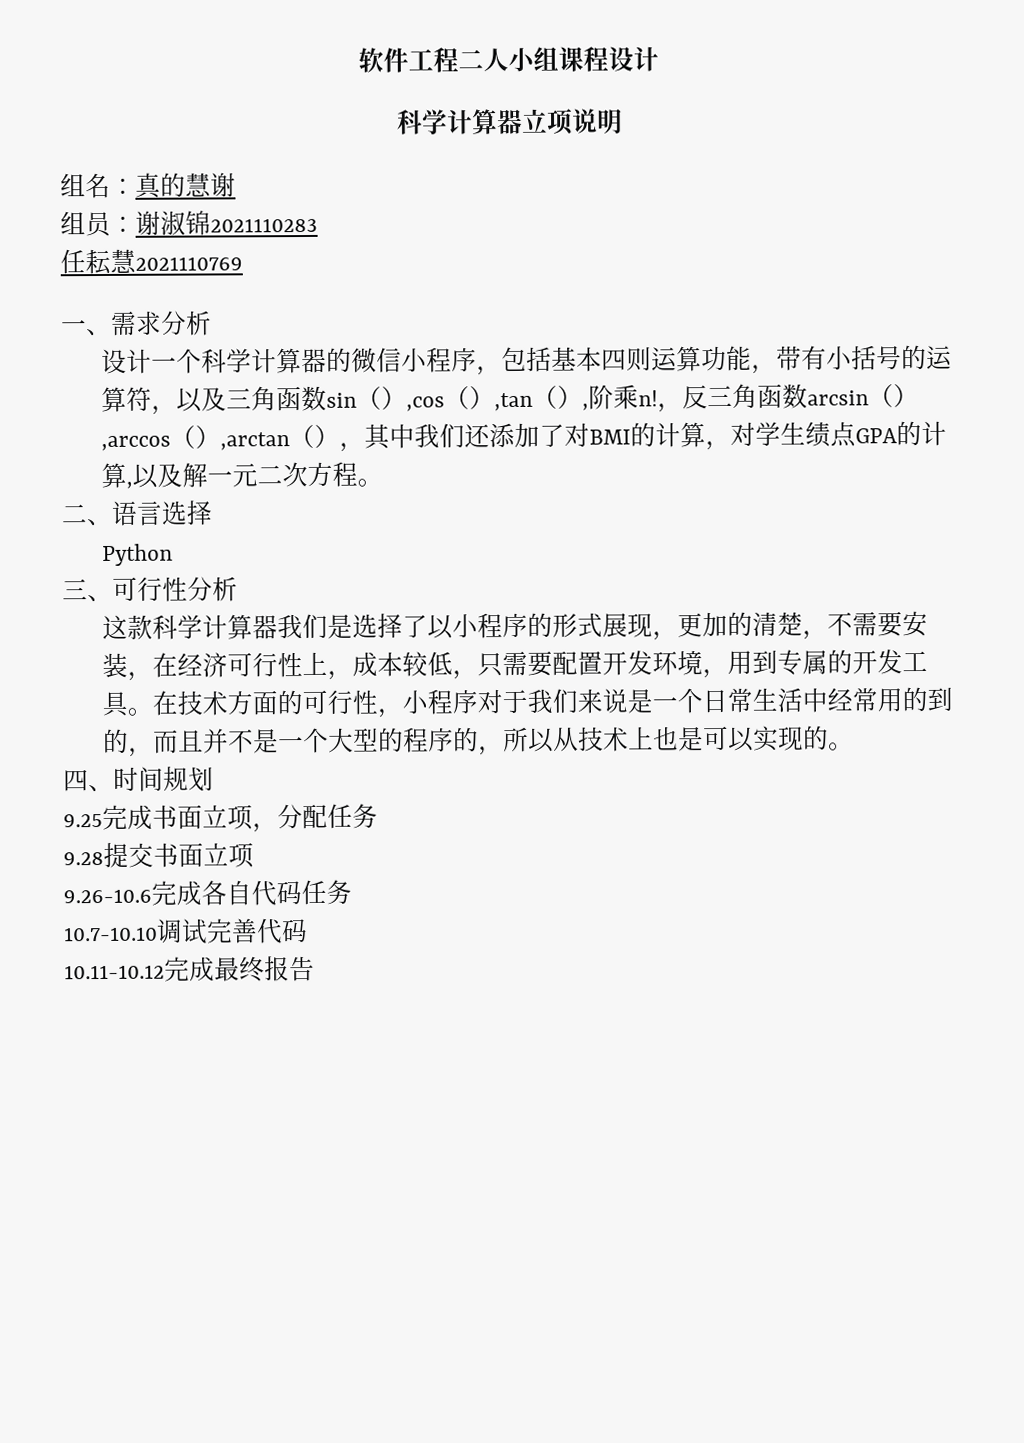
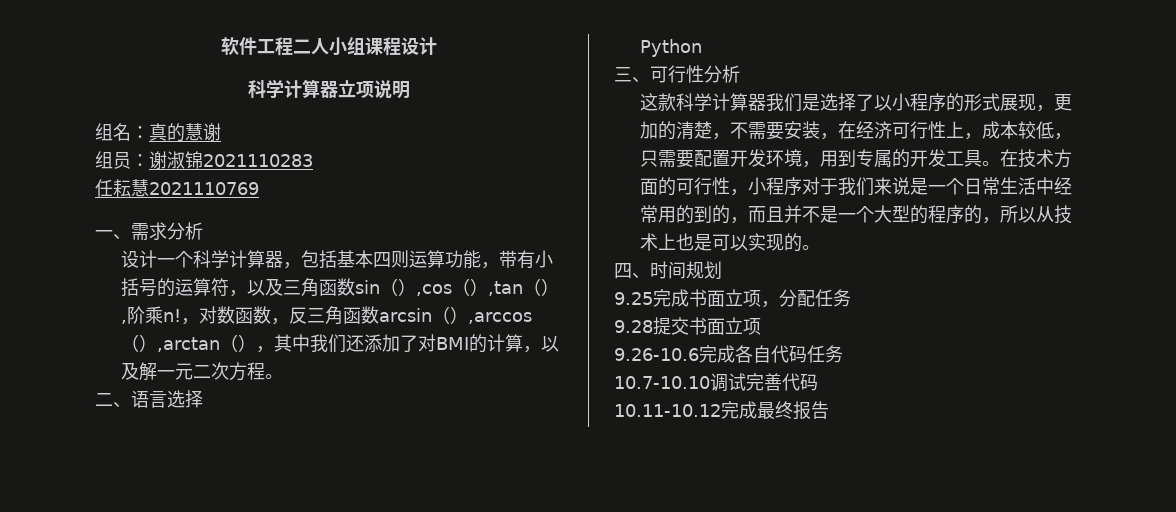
[326,347,478,373] 的微信小程序 -> (283, 259) none
(684, 408) none -> [198,306,289,325] 对数函数，
[730,420,948,448] [101,462,134,489] 对学生绩点GPA的计算, -> (541, 349) none

